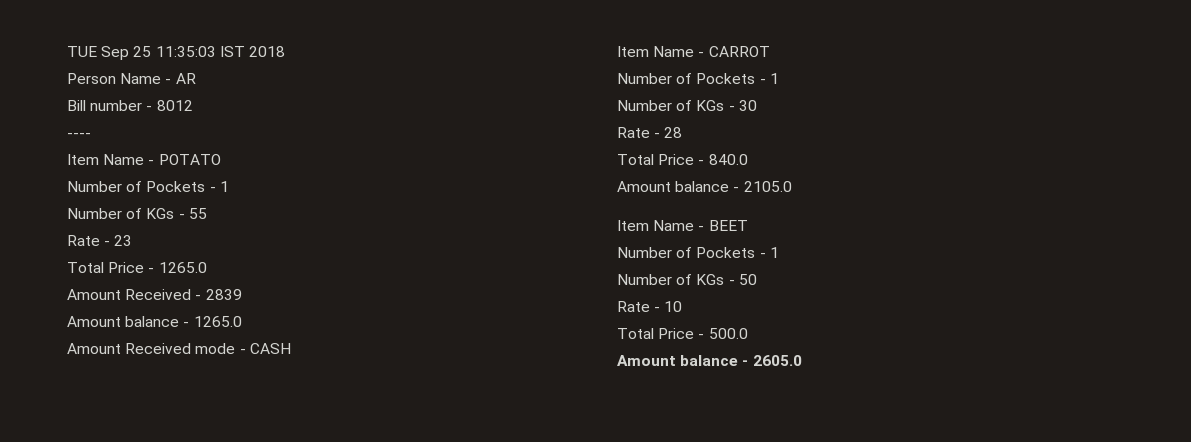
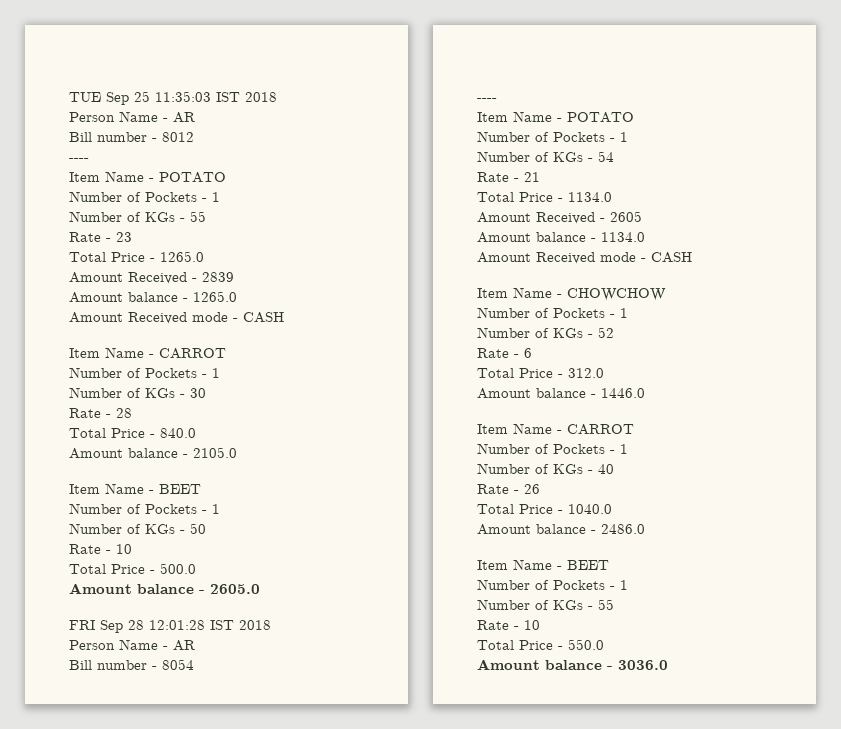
(802, 360) none -> [69,620,271,633] [69,639,195,651] [69,659,194,670] [477,98,497,102] [477,111,634,123] [477,131,628,142] [477,151,614,162] [477,172,540,182] [477,192,612,202] [477,211,642,224] [477,232,645,243] [477,252,692,264] [477,287,666,301] [477,307,628,318] [477,327,614,338] [477,348,532,358] [477,368,604,378] [477,388,645,399] [477,423,634,435] [477,443,628,454] [477,463,614,474] [477,484,540,494] [477,504,612,514] [477,524,645,535] [477,559,609,570] [477,579,628,590] [477,599,614,610] [477,620,540,630] [477,639,604,650] [477,659,668,670] // FRI Sep 28 12:01:28 IST 2018 // Person Name - AR // Bill number - 8054 // ---- // Item Name - POTATO // Number of Pockets - 1 // Number of KGs - 54 // Rate - 21 // Total Price - 1134.0 // Amount Received - 2605 // Amount balance - 1134.0 // Amount Received mode - CASH // Item Name - CHOWCHOW // Number of Pockets - 1 // Number of KGs - 52 // Rate - 6 // Total Price - 312.0 // Amount balance - 1446.0 // Item Name - CARROT // Number of Pockets - 1 // Number of KGs - 40 // Rate - 26 // Total Price - 1040.0 // Amount balance - 2486.0 // Item Name - BEET // Number of Pockets - 1 // Number of KGs - 55 // Rate - 10 // Total Price - 550.0 // Amount balance - 3036.0

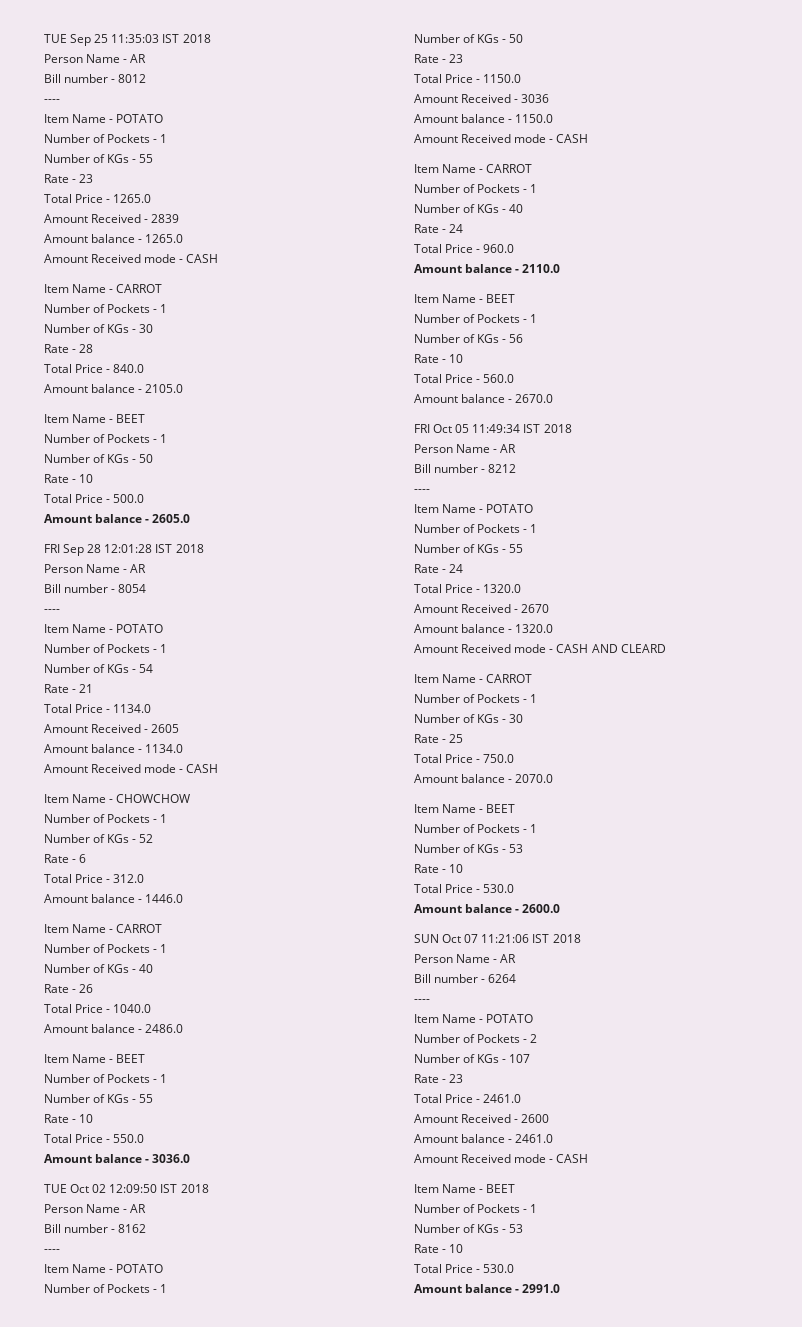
(668, 665) none -> [44,1184,209,1193] [44,1204,147,1213] [44,1224,147,1233] [44,1249,60,1253] [44,1264,164,1273] [44,1284,168,1293] [414,34,524,43] [414,54,464,63] [414,74,522,83] [414,94,550,103] [414,114,554,123] [414,134,589,143] [414,164,533,173] [414,184,538,193] [414,204,524,213] [414,224,464,233] [414,244,515,253] [414,264,561,273] [414,294,516,303] [414,314,538,323] [414,334,524,343] [414,354,464,363] [414,374,515,383] [414,394,554,403] [414,424,572,433] [414,444,517,453] [414,464,517,473] [414,489,430,493] [414,504,534,513] [414,524,538,533] [414,544,524,553] [414,564,464,573] [414,584,522,593] [414,604,550,613] [414,624,554,633] [414,644,666,653] [414,674,533,683] [414,694,538,703] [414,714,524,723] [414,734,464,743] [414,754,515,763] [414,774,554,783] [414,804,516,813] [414,824,538,833] [414,844,524,853] [414,864,464,873] [414,884,515,893] [414,904,561,913] [414,934,581,943] [414,954,517,963] [414,974,517,983] [414,999,430,1003] [414,1014,534,1023] [414,1034,538,1043] [414,1054,531,1063] [414,1074,464,1083] [414,1094,522,1103] [414,1114,550,1123] [414,1134,554,1143] [414,1154,589,1163] [414,1184,516,1193] [414,1204,538,1213] [414,1224,524,1233] [414,1244,464,1253] [414,1264,515,1273] [414,1284,561,1293] // TUE Oct 02 12:09:50 IST 2018 // Person Name - AR // Bill number - 8162 // ---- // Item Name - POTATO // Number of Pockets - 1 // Number of KGs - 50 // Rate - 23 // Total Price - 1150.0 // Amount Received - 3036 // Amount balance - 1150.0 // Amount Received mode - CASH // Item Name - CARROT // Number of Pockets - 1 // Number of KGs - 40 // Rate - 24 // Total Price - 960.0 // Amount balance - 2110.0 // Item Name - BEET // Number of Pockets - 1 // Number of KGs - 56 // Rate - 10 // Total Price - 560.0 // Amount balance - 2670.0 // FRI Oct 05 11:49:34 IST 2018 // Person Name - AR // Bill number - 8212 // ---- // Item Name - POTATO // Number of Pockets - 1 // Number of KGs - 55 // Rate - 24 // Total Price - 1320.0 // Amount Received - 2670 // Amount balance - 1320.0 // Amount Received mode - CASH AND CLEARD // Item Name - CARROT // Number of Pockets - 1 // Number of KGs - 30 // Rate - 25 // Total Price - 750.0 // Amount balance - 2070.0 // Item Name - BEET // Number of Pockets - 1 // Number of KGs - 53 // Rate - 10 // Total Price - 530.0 // Amount balance - 2600.0 // SUN Oct 07 11:21:06 IST 2018 // Person Name - AR // Bill number - 6264 // ---- // Item Name - POTATO // Number of Pockets - 2 // Number of KGs - 107 // Rate - 23 // Total Price - 2461.0 // Amount Received - 2600 // Amount balance - 2461.0 // Amount Received mode - CASH // Item Name - BEET // Number of Pockets - 1 // Number of KGs - 53 // Rate - 10 // Total Price - 530.0 // Amount balance - 2991.0

